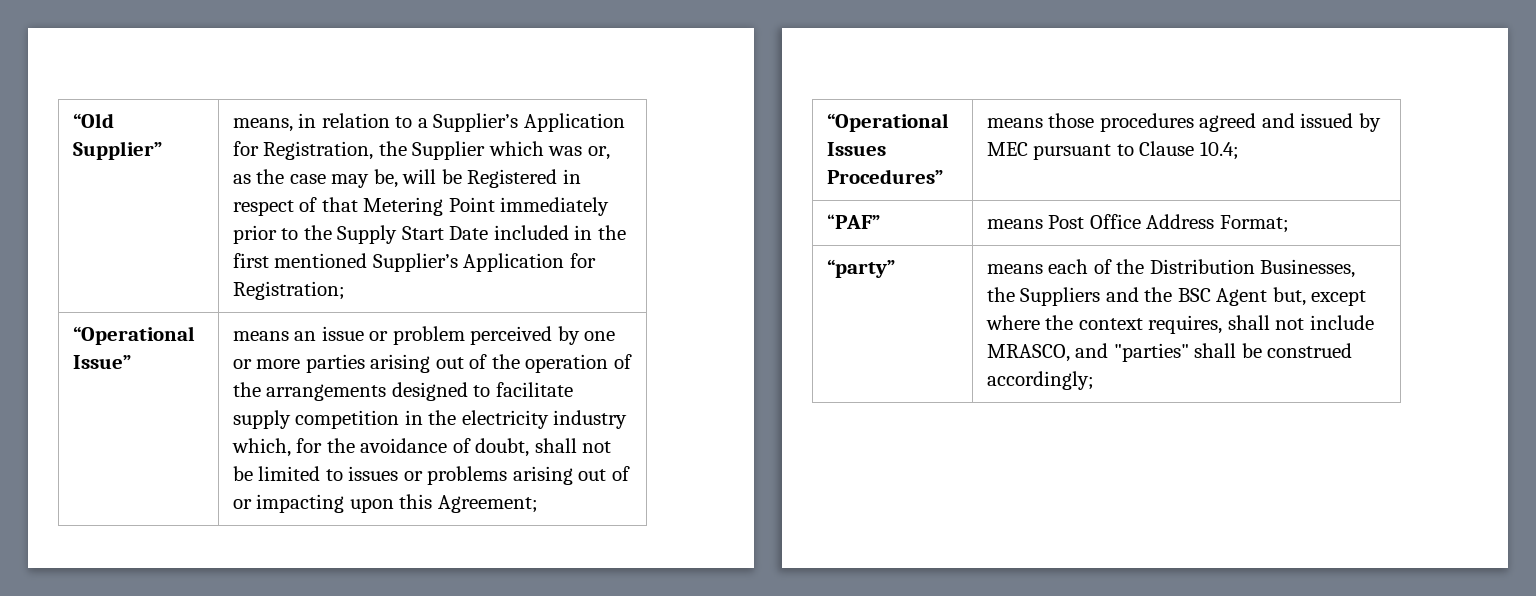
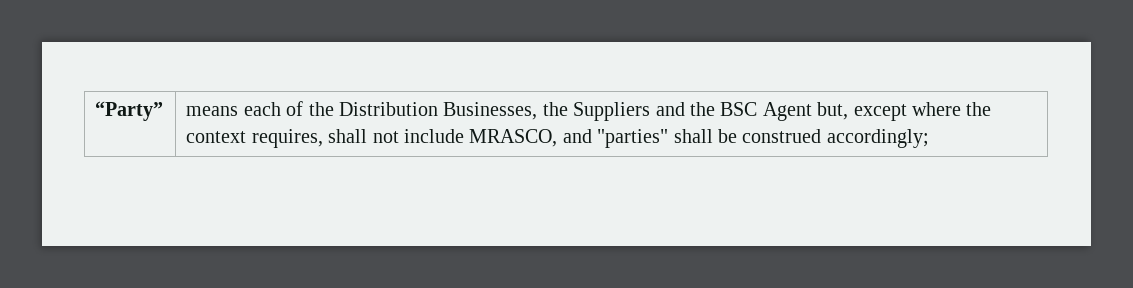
[72,113,114,128] [72,141,162,160] [232,113,625,132] [232,141,610,160] [232,169,581,188] [232,197,610,216] [232,225,626,244] [232,253,596,272] [232,281,345,300] [72,326,195,345] [72,355,131,369] [232,326,616,345] [232,354,632,373] [232,382,573,401] [232,410,628,429] [231,438,612,457] [232,466,630,485] [232,494,538,513] [826,113,949,132] [826,142,886,156] [826,169,943,184] [986,113,1381,132] [986,141,1239,160] [826,214,880,229] [986,214,1289,233] [826,259,895,278] “Old Supplier” | means, in relation to a Supplier’s Application for Registration, the Supplier which was or, as the case may be, will be Registered in respect of that Metering Point immediately prior to the Supply Start Date included in the first mentioned Supplier’s Application for Registration; // “Operational Issue” | means an issue or problem perceived by one or more parties arising out of the operation of the arrangements designed to facilitate supply competition in the electricity industry which, for the avoidance of doubt, shall not be limited to issues or problems arising out of or impacting upon this Agreement; // “Operational Issues Procedures” | means those procedures agreed and issued by MEC pursuant to Clause 10.4; // “PAF” | means Post Office Address Format; // “party” -> [95,101,164,121] “Party”

